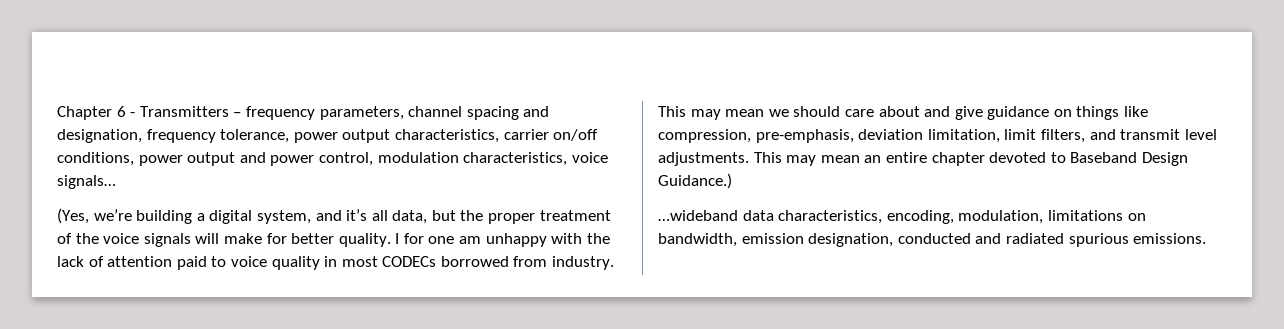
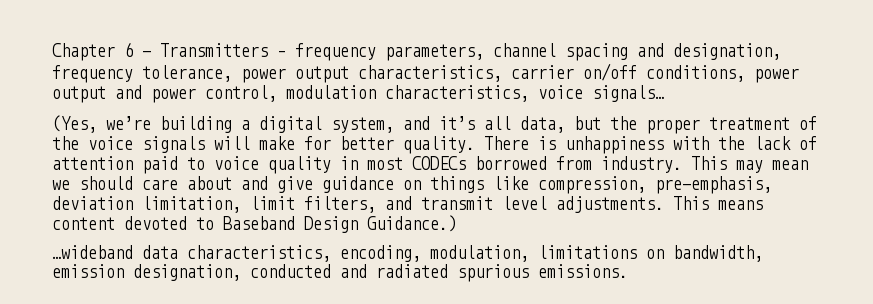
[395,233,547,247] I for one am unhappy -> [484,136,664,154] There is unhappiness
[786,152,985,166] may mean an entire chapter -> [718,200,763,210] [52,217,115,230] means content

